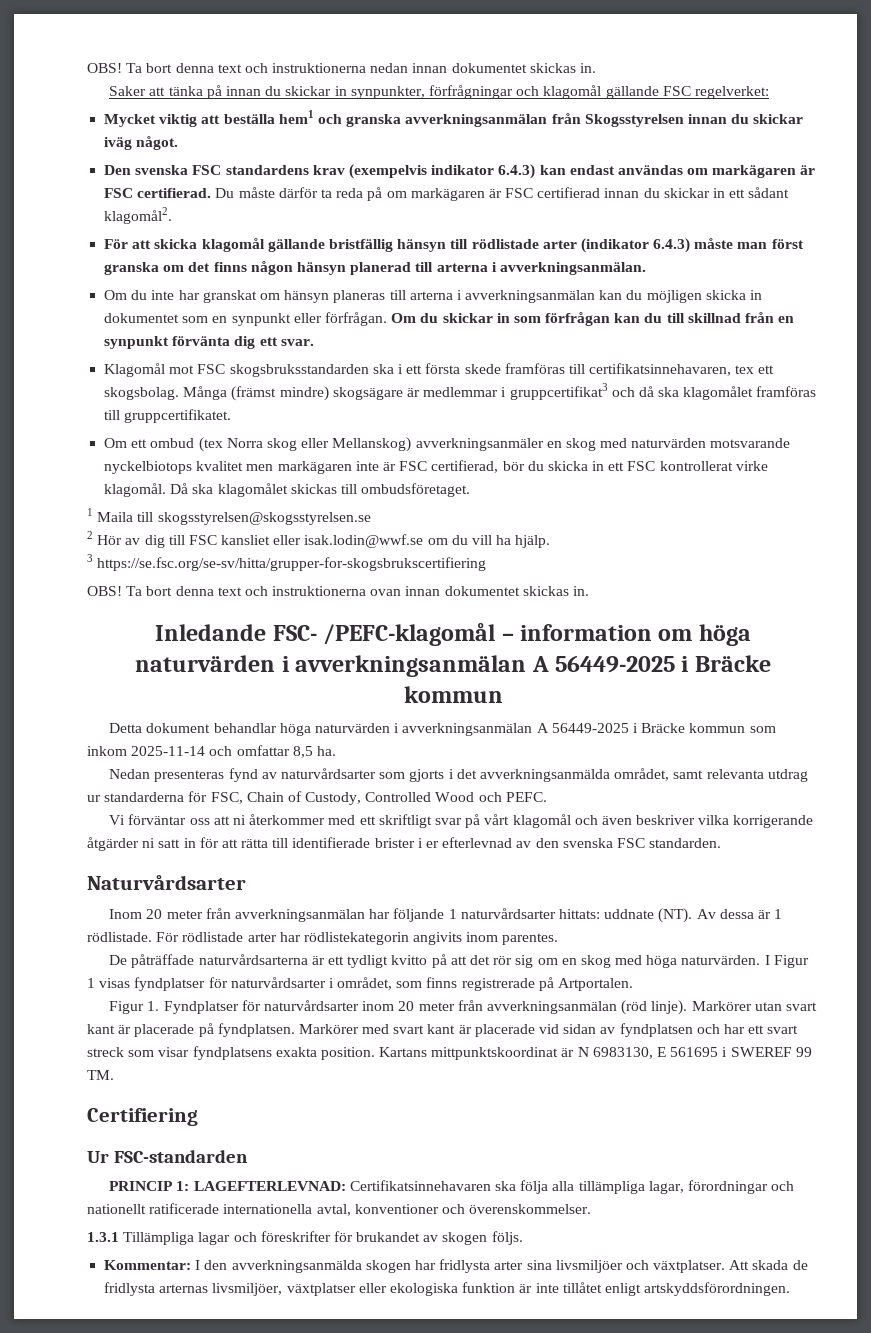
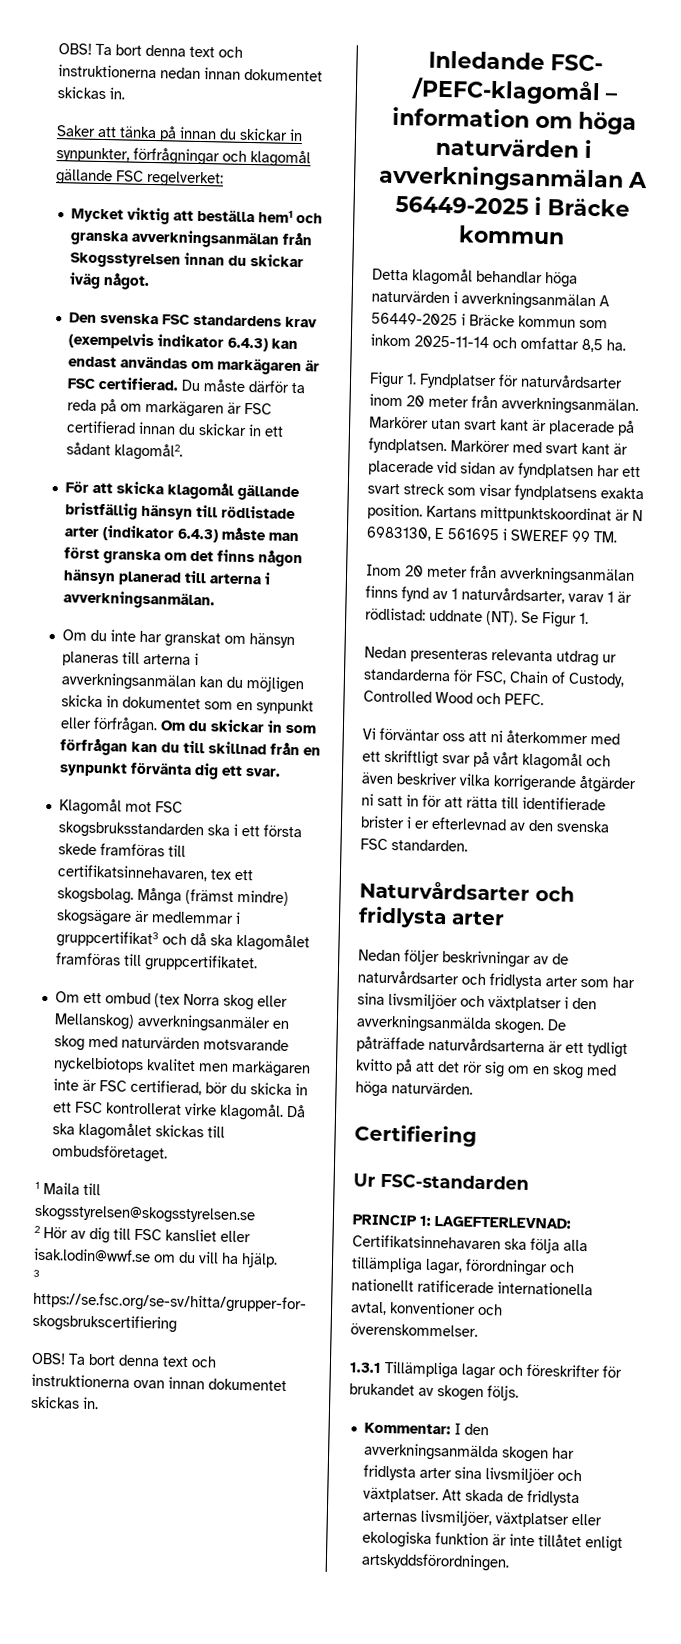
[146,723,211,733] dokument -> [411,268,473,286] klagomål
[109,768,704,782] Nedan presenteras fynd av naturvårdsarter som gjorts i det avverkningsanmälda området, samt -> [369,371,623,390] [369,393,639,415] [369,416,635,436] [368,437,628,455] [368,460,641,480] [367,483,644,502] [367,503,643,524] [366,526,617,543] [366,564,635,585] [365,585,632,604] [365,607,589,628] [364,646,488,663] Figur 1. Fyndplatser för naturvårdsarter inom 20 meter från avverkningsanmälan. Markörer utan svart kant är placerade på fyndplatsen. Markörer med svart kant är placerade vid sidan av fyndplatsen har ett svart streck som visar fyndplatsens exakta position. Kartans mittpunktskoordinat är N 6983130, E 561695 i SWEREF 99 TM. // Inom 20 meter från avverkningsanmälan finns fynd av 1 naturvårdsarter, varav 1 är rödlistad: uddnate (NT). Se Figur 1. // Nedan presenteras
[109,908,783,923] [87,932,559,945] // Inom 20 meter från avverkningsanmälan har följande 1 naturvårdsarter hittats: uddnate (NT). Av dessa är 1 rödlistade. För rödlistade arter har rödlistekategorin angivits inom parentes. // -> [535,885,575,902] [358,906,505,929] [358,949,569,968] [357,970,635,990] [357,992,597,1012] [356,1014,545,1035] och fridlysta arter // Nedan följer beskrivningar av de naturvårdsarter och fridlysta arter som har sina livsmiljöer och växtplatser i den avverkningsanmälda skogen.
[764,955,809,968] [87,977,634,991] [109,1000,817,1015] [87,1023,799,1037] [87,1046,812,1060] [87,1070,114,1080] I Figur 1 visas fyndplatser för naturvårdsarter i området, som finns registrerade på Artportalen. // Figur 1. Fyndplatser för naturvårdsarter inom 20 meter från avverkningsanmälan (röd linje). Markörer utan svart kant är placerade på fyndplatsen. Markörer med svart kant är placerade vid sidan av fyndplatsen och har ett svart streck som visar fyndplatsens exakta position. Kartans mittpunktskoordinat är N 6983130, E 561695 i SWEREF 99 TM. -> (473, 1088) none

